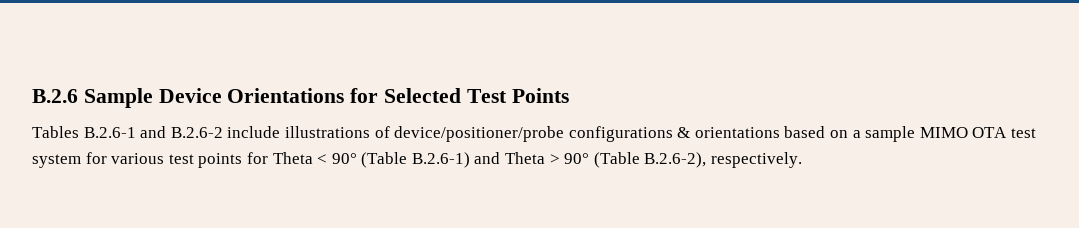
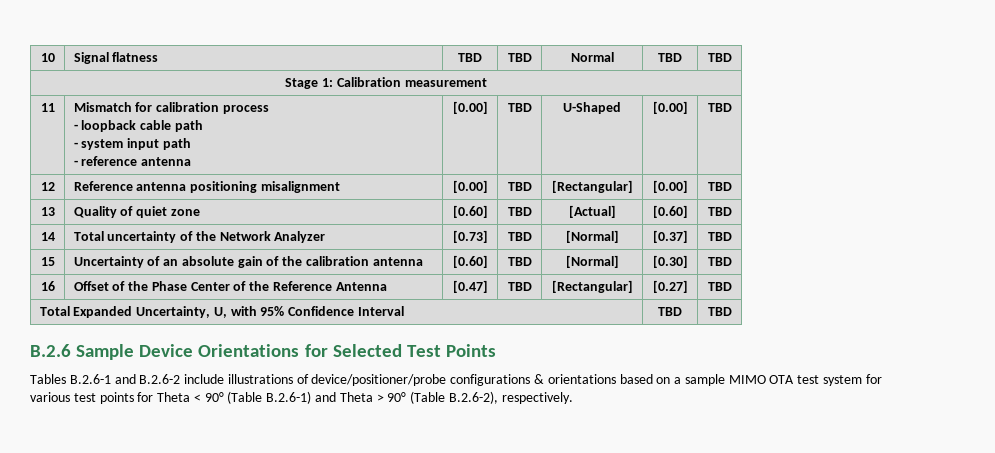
(32, 96) none -> [40,53,55,62] [73,52,159,64] [458,53,482,62] [507,53,532,62] [570,52,614,62] [658,53,682,62] [707,53,732,62] [285,77,487,89] [40,103,55,112] [73,102,269,114] [73,120,203,132] [73,138,191,150] [73,156,192,166] [452,101,488,114] [507,103,532,112] [563,102,621,114] [652,101,688,114] [707,103,732,112] [40,182,55,191] [73,181,340,193] [452,180,488,193] [507,182,532,191] [551,180,633,193] [652,180,688,193] [707,182,732,191] [40,207,55,216] [73,206,200,218] [452,205,488,218] [507,207,532,216] [568,205,616,218] [652,205,688,218] [707,207,732,216] [40,232,55,241] [73,231,326,243] [452,230,488,243] [507,232,532,241] [565,230,619,243] [652,230,688,243] [707,232,732,241] [40,257,55,266] [73,256,423,268] [452,255,488,268] [507,257,532,266] [565,255,619,268] [652,255,688,268] [707,257,732,266] [40,281,55,291] [73,281,387,291] [452,280,488,293] [507,282,532,291] [551,280,633,293] [652,280,688,293] [707,282,732,291] [39,306,405,318] [658,307,682,316] [707,307,732,316] 10 | Signal flatness | TBD | TBD | Normal | TBD | TBD // Stage 1: Calibration measurement // 11 | Mismatch for calibration process // - loopback cable path // - system input path // - reference antenna | [0.00] | TBD | U-Shaped | [0.00] | TBD // 12 | Reference antenna positioning misalignment | [0.00] | TBD | [Rectangular] | [0.00] | TBD // 13 | Quality of quiet zone | [0.60] | TBD | [Actual] | [0.60] | TBD // 14 | Total uncertainty of the Network Analyzer | [0.73] | TBD | [Normal] | [0.37] | TBD // 15 | Uncertainty of an absolute gain of the calibration antenna | [0.60] | TBD | [Normal] | [0.30] | TBD // 16 | Offset of the Phase Center of the Reference Antenna | [0.47] | TBD | [Rectangular] | [0.27] | TBD // Total Expanded Uncertainty, U, with 95% Confidence Interval | TBD | TBD //

